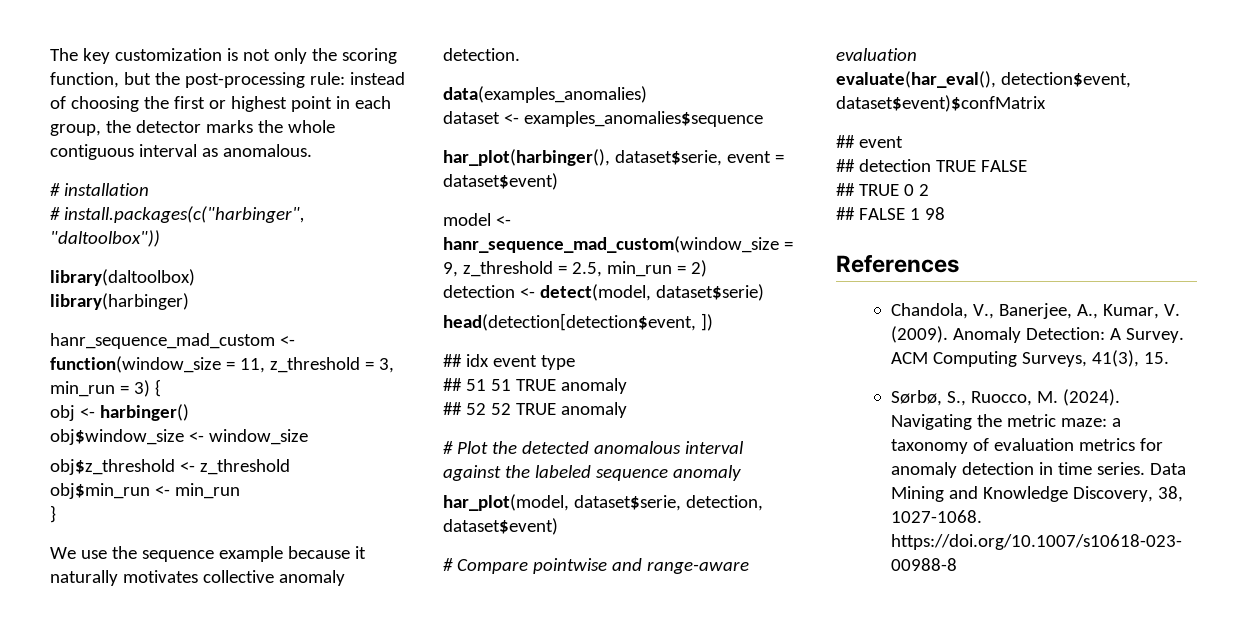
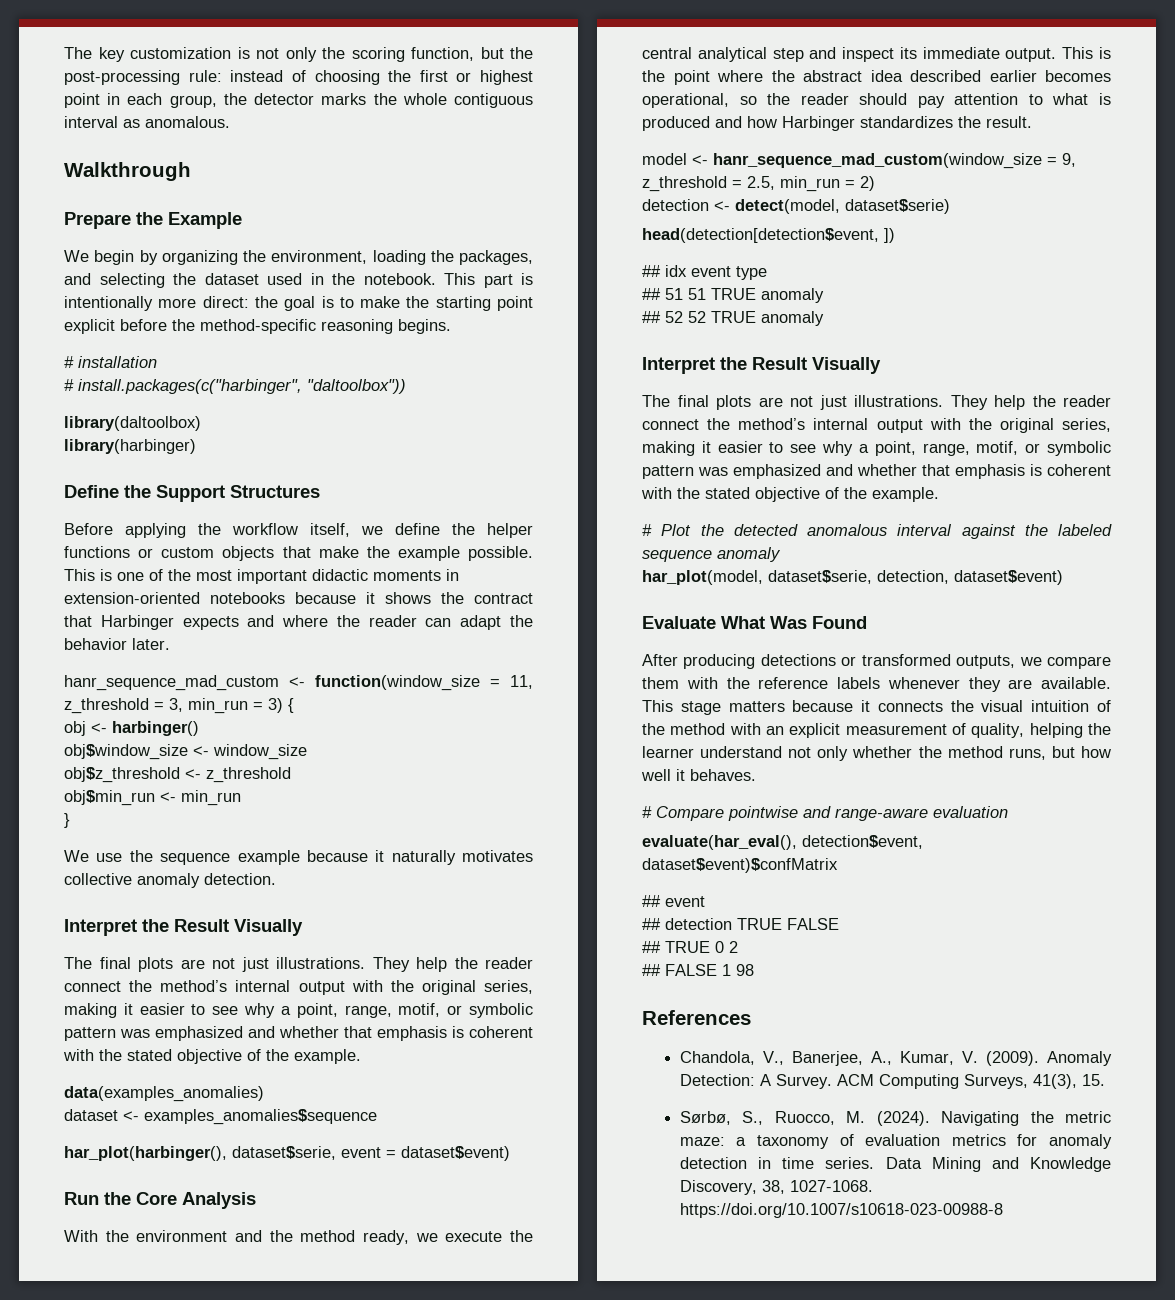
(312, 150) none -> [64,162,191,181] [64,212,242,229] [64,250,533,265] [64,273,533,288] [64,296,534,311] [64,319,451,334] // Walkthrough // Prepare the Example // We begin by organizing the environment, loading the packages, and selecting the dataset used in the notebook. This part is intentionally more direct: the goal is to make the starting point explicit before the method-specific reasoning begins.
(189, 301) none -> [64,485,320,502] [64,523,533,538] [64,546,533,561] [64,569,459,584] [64,592,533,604] [64,615,533,630] [64,638,170,650] // Define the Support Structures // Before applying the workflow itself, we define the helper functions or custom objects that make the example possible. This is one of the most important didactic moments in extension-oriented notebooks because it shows the contract that Harbinger expects and where the reader can adapt the behavior later.
(520, 54) none -> [64,919,303,936] [64,957,533,972] [64,980,533,995] [64,1003,533,1018] [64,1026,533,1041] [63,1049,361,1064] // Interpret the Result Visually // The final plots are not just illustrations. They help the reader connect the method’s internal output with the original series, making it easier to see why a point, range, motif, or symbolic pattern was emphasized and whether that emphasis is coherent with the stated objective of the example.
(558, 181) none -> [64,1192,256,1209] [64,1230,533,1245] [642,47,1111,62] [642,70,1111,85] [642,93,1111,108] [642,116,1032,131] // Run the Core Analysis // With the environment and the method ready, we execute the central analytical step and inspect its immediate output. This is the point where the abstract idea described earlier becomes operational, so the reader should pay attention to what is produced and how Harbinger standardizes the result.
(627, 410) none -> [642,357,881,374] [642,395,1111,410] [642,418,1111,433] [642,441,1111,456] [642,464,1111,479] [641,487,939,502] // Interpret the Result Visually // The final plots are not just illustrations. They help the reader connect the method’s internal output with the original series, making it easier to see why a point, range, motif, or symbolic pattern was emphasized and whether that emphasis is coherent with the stated objective of the example.
(558, 526) none -> [642,616,867,629] [642,654,1111,669] [642,677,1111,692] [642,700,1111,715] [642,723,1111,738] [642,746,1111,761] [641,769,756,781] // Evaluate What Was Found // After producing detections or transformed outputs, we compare them with the reference labels whenever they are available. This stage matters because it connects the visual intuition of the method with an explicit measurement of quality, helping the learner understand not only whether the method runs, but how well it behaves.

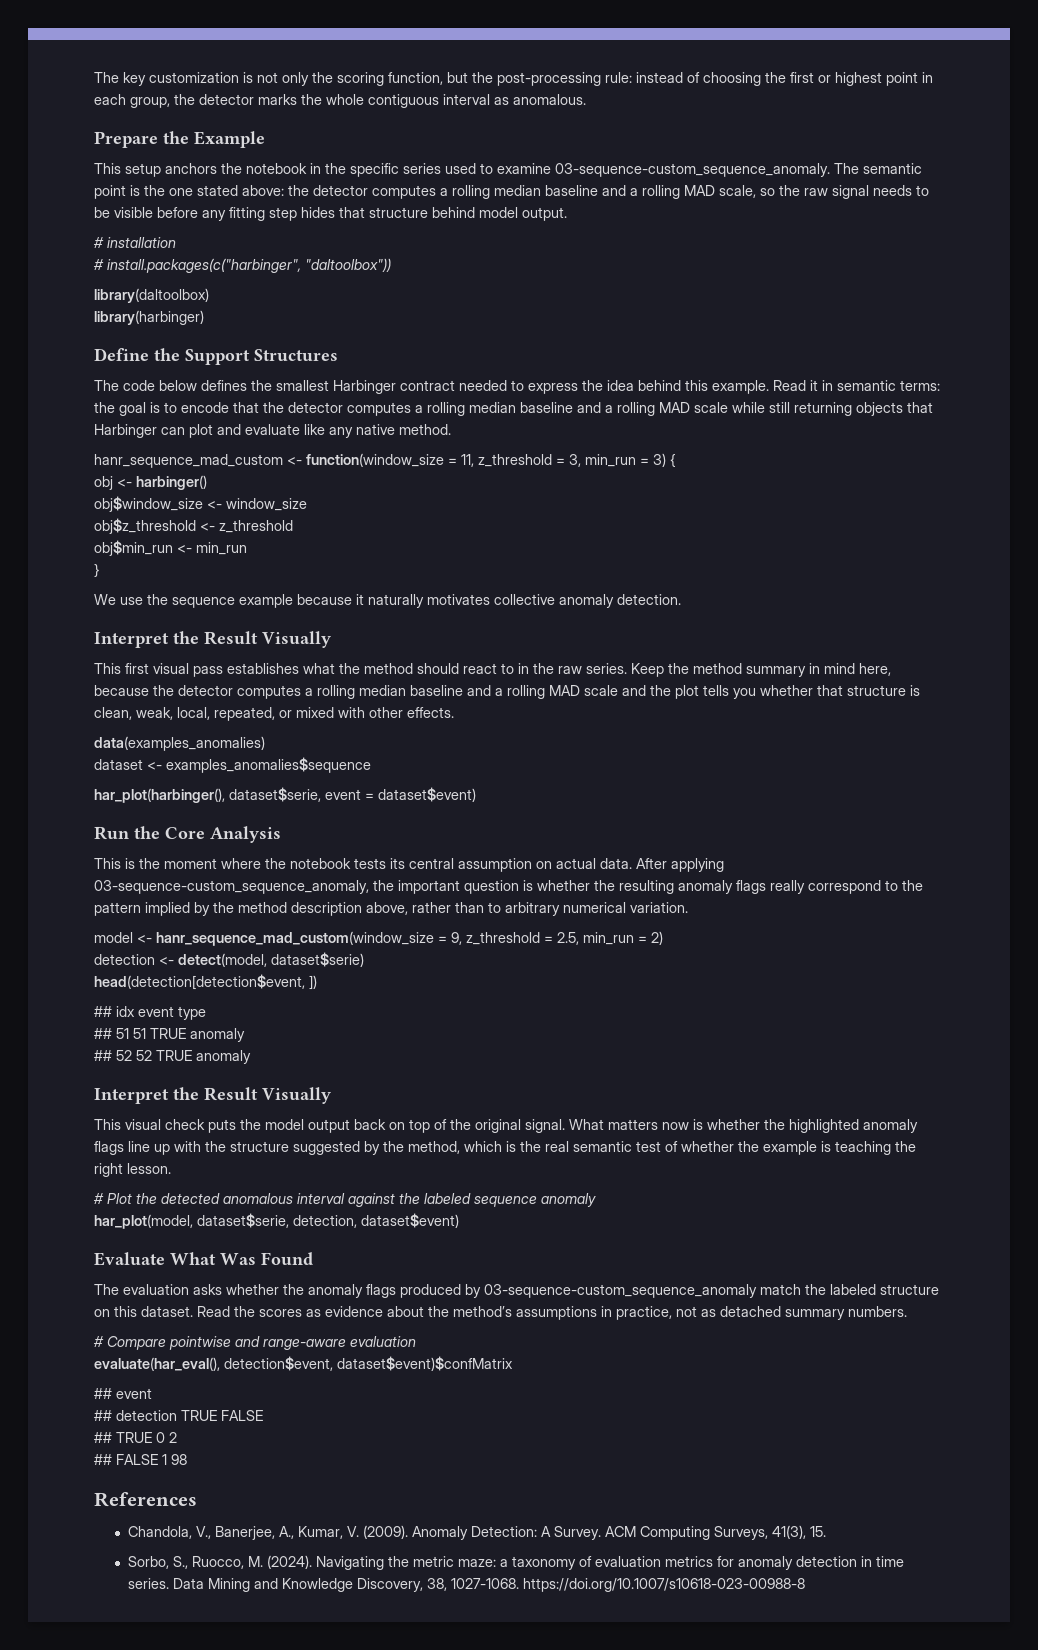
[64,162,191,181] // Walkthrough -> (586, 99) none
[64,250,533,265] [64,273,533,288] [64,296,534,311] [64,319,451,334] We begin by organizing the environment, loading the packages, and selecting the dataset used in the notebook. This part is intentionally more direct: the goal is to make the starting point explicit before the method-specific reasoning begins. -> [94,163,922,177] [94,185,929,199] [94,207,567,221] This setup anchors the notebook in the specific series used to examine 03-sequence-custom_sequence_anomaly. The semantic point is the one stated above: the detector computes a rolling median baseline and a rolling MAD scale, so the raw signal needs to be visible before any fitting step hides that structure behind model output.
[64,523,533,538] [64,546,533,561] [64,569,459,584] [64,592,533,604] [64,615,533,630] [64,638,170,650] Before applying the workflow itself, we define the helper functions or custom objects that make the example possible. This is one of the most important didactic moments in extension-oriented notebooks because it shows the contract that Harbinger expects and where the reader can adapt the behavior later. -> [94,380,940,394] [94,402,933,416] [94,424,451,438] The code below defines the smallest Harbinger contract needed to express the idea behind this example. Read it in semantic terms: the goal is to encode that the detector computes a rolling median baseline and a rolling MAD scale while still returning objects that Harbinger can plot and evaluate like any native method.
[64,957,533,972] [64,980,533,995] [64,1003,533,1018] [64,1026,533,1041] [63,1049,361,1064] The final plots are not just illustrations. They help the reader connect the method’s internal output with the original series, making it easier to see why a point, range, motif, or symbolic pattern was emphasized and whether that emphasis is coherent with the stated objective of the example. -> [94,663,891,677] [94,685,920,699] [94,707,454,721] This first visual pass establishes what the method should react to in the raw series. Keep the method summary in mind here, because the detector computes a rolling median baseline and a rolling MAD scale and the plot tells you whether that structure is clean, weak, local, repeated, or mixed with other effects.
[64,1230,533,1245] [642,47,1057,62] With the environment and the method ready, we execute the central analytical step and inspect its immediate output. -> (281, 834) none
[673,70,1111,85] [642,93,1111,108] [642,116,1032,131] point where the abstract idea described earlier becomes operational, so the reader should pay attention to what is produced and how Harbinger standardizes the result. -> [164,858,724,872] [94,880,923,894] [94,902,688,916] moment where the notebook tests its central assumption on actual data. After applying 03-sequence-custom_sequence_anomaly, the important question is whether the resulting anomaly flags really correspond to the pattern implied by the method description above, rather than to arbitrary numerical variation.
[642,395,1111,410] [642,418,1111,433] [642,441,1111,456] [642,464,1111,479] [641,487,939,502] The final plots are not just illustrations. They help the reader connect the method’s internal output with the original series, making it easier to see why a point, range, motif, or symbolic pattern was emphasized and whether that emphasis is coherent with the stated objective of the example. -> [94,1119,918,1133] [94,1141,916,1155] [94,1163,171,1177] This visual check puts the model output back on top of the original signal. What matters now is whether the highlighted anomaly flags line up with the structure suggested by the method, which is the real semantic test of whether the example is teaching the right lesson.
[642,654,1111,669] [642,677,1111,692] [642,700,1111,715] [642,723,1111,738] [642,746,1111,761] [641,769,756,781] After producing detections or transformed outputs, we compare them with the reference labels whenever they are available. This stage matters because it connects the visual intuition of the method with an explicit measurement of quality, helping the learner understand not only whether the method runs, but how well it behaves. -> [94,1284,939,1298] [94,1306,907,1320] The evaluation asks whether the anomaly flags produced by 03-sequence-custom_sequence_anomaly match the labeled structure on this dataset. Read the scores as evidence about the method’s assumptions in practice, not as detached summary numbers.
[679,1111,731,1125] Sørbø, -> [127,1556,169,1569] Sorbo,

